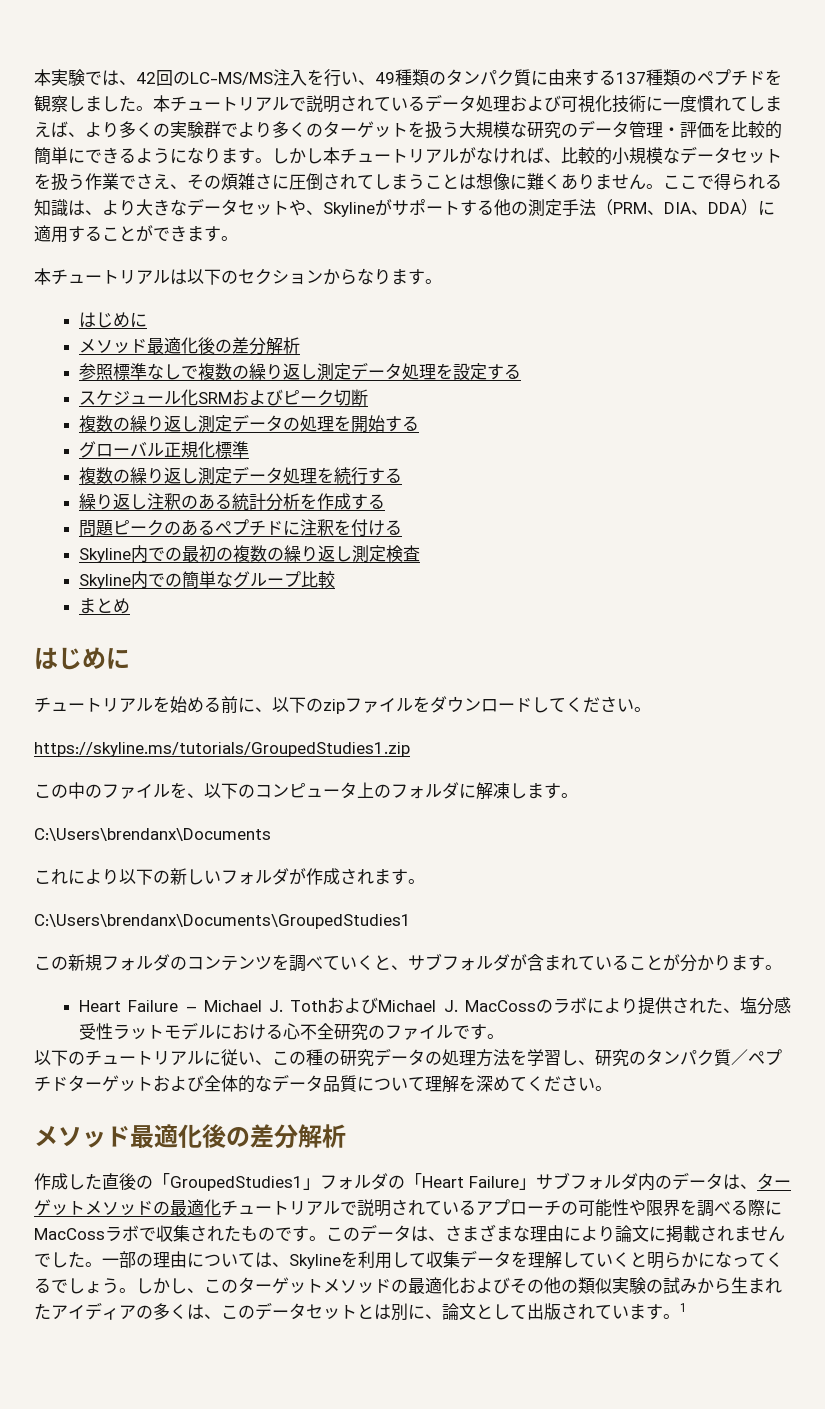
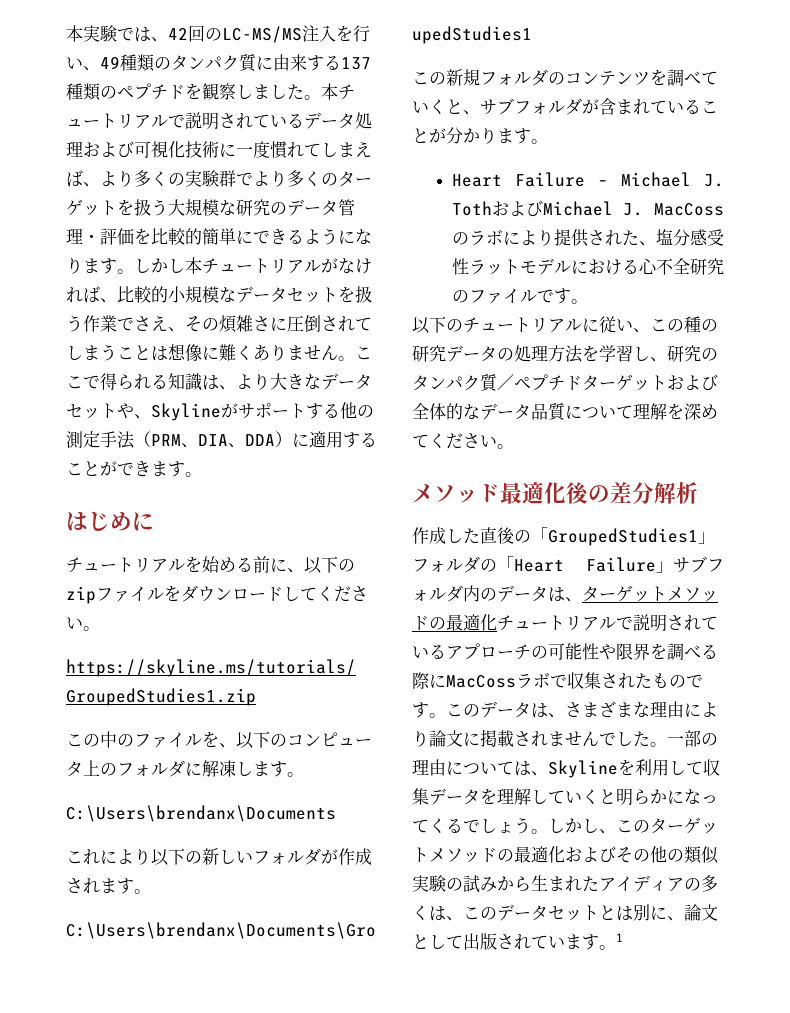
[34,268,442,285] [78,312,147,328] [78,337,300,355] [78,362,521,381] [78,389,368,406] [78,414,419,433] [78,441,249,458] [78,466,402,485] [78,493,385,511] [78,519,402,537] [78,545,420,563] [78,571,335,589] [78,598,130,614] // 本チュートリアルは以下のセクションからなります。 // はじめに // メソッド最適化後の差分解析 // 参照標準なしで複数の繰り返し測定データ処理を設定する // スケジュール化SRMおよびピーク切断 // 複数の繰り返し測定データの処理を開始する // グローバル正規化標準 // 複数の繰り返し測定データ処理を続行する // 繰り返し注釈のある統計分析を作成する // 問題ピークのあるペプチドに注釈を付ける // Skyline内での最初の複数の繰り返し測定検査 // Skyline内での簡単なグループ比較 // まとめ -> (202, 474) none

